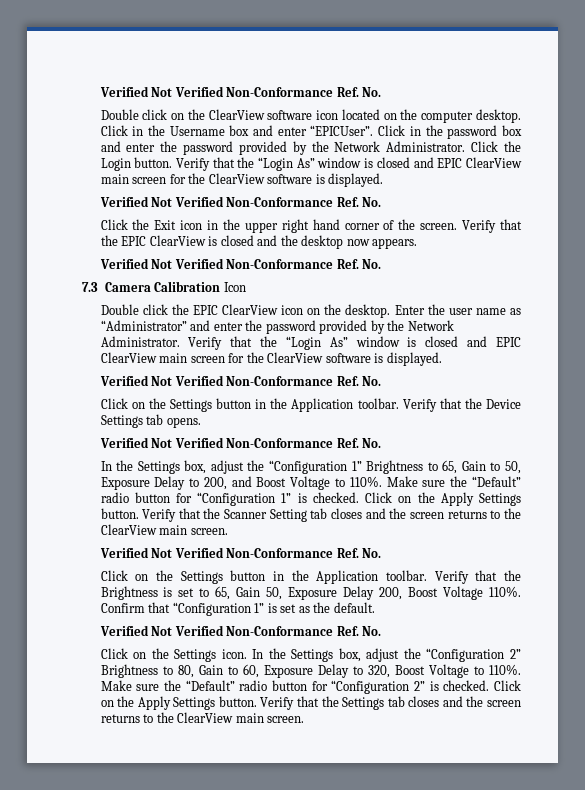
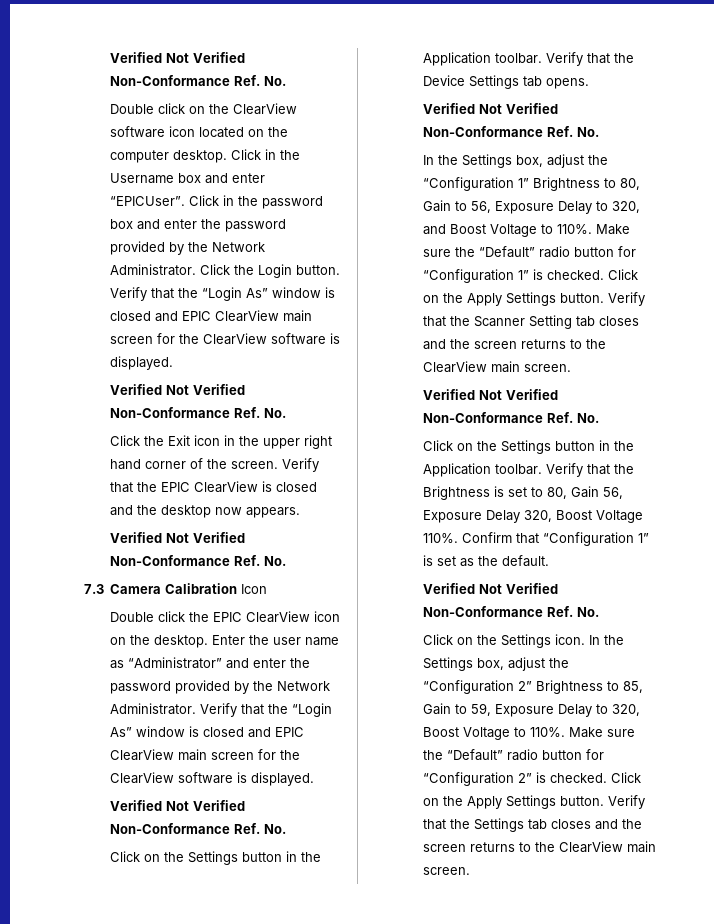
[442,460,521,474] [100,476,227,490] 65, Gain to 50, Exposure Delay to 200, -> [619,178,640,190] [422,200,640,214] 80, Gain to 56, Exposure Delay to 320,
[215,586,403,600] 65, Gain 50, Exposure Delay 200, -> [546,486,623,499] [422,510,552,523] 80, Gain 56, Exposure Delay 320,
[177,664,259,678] 80, Gain to 60, -> [622,681,643,693] [422,703,491,716] 85, Gain to 59,

